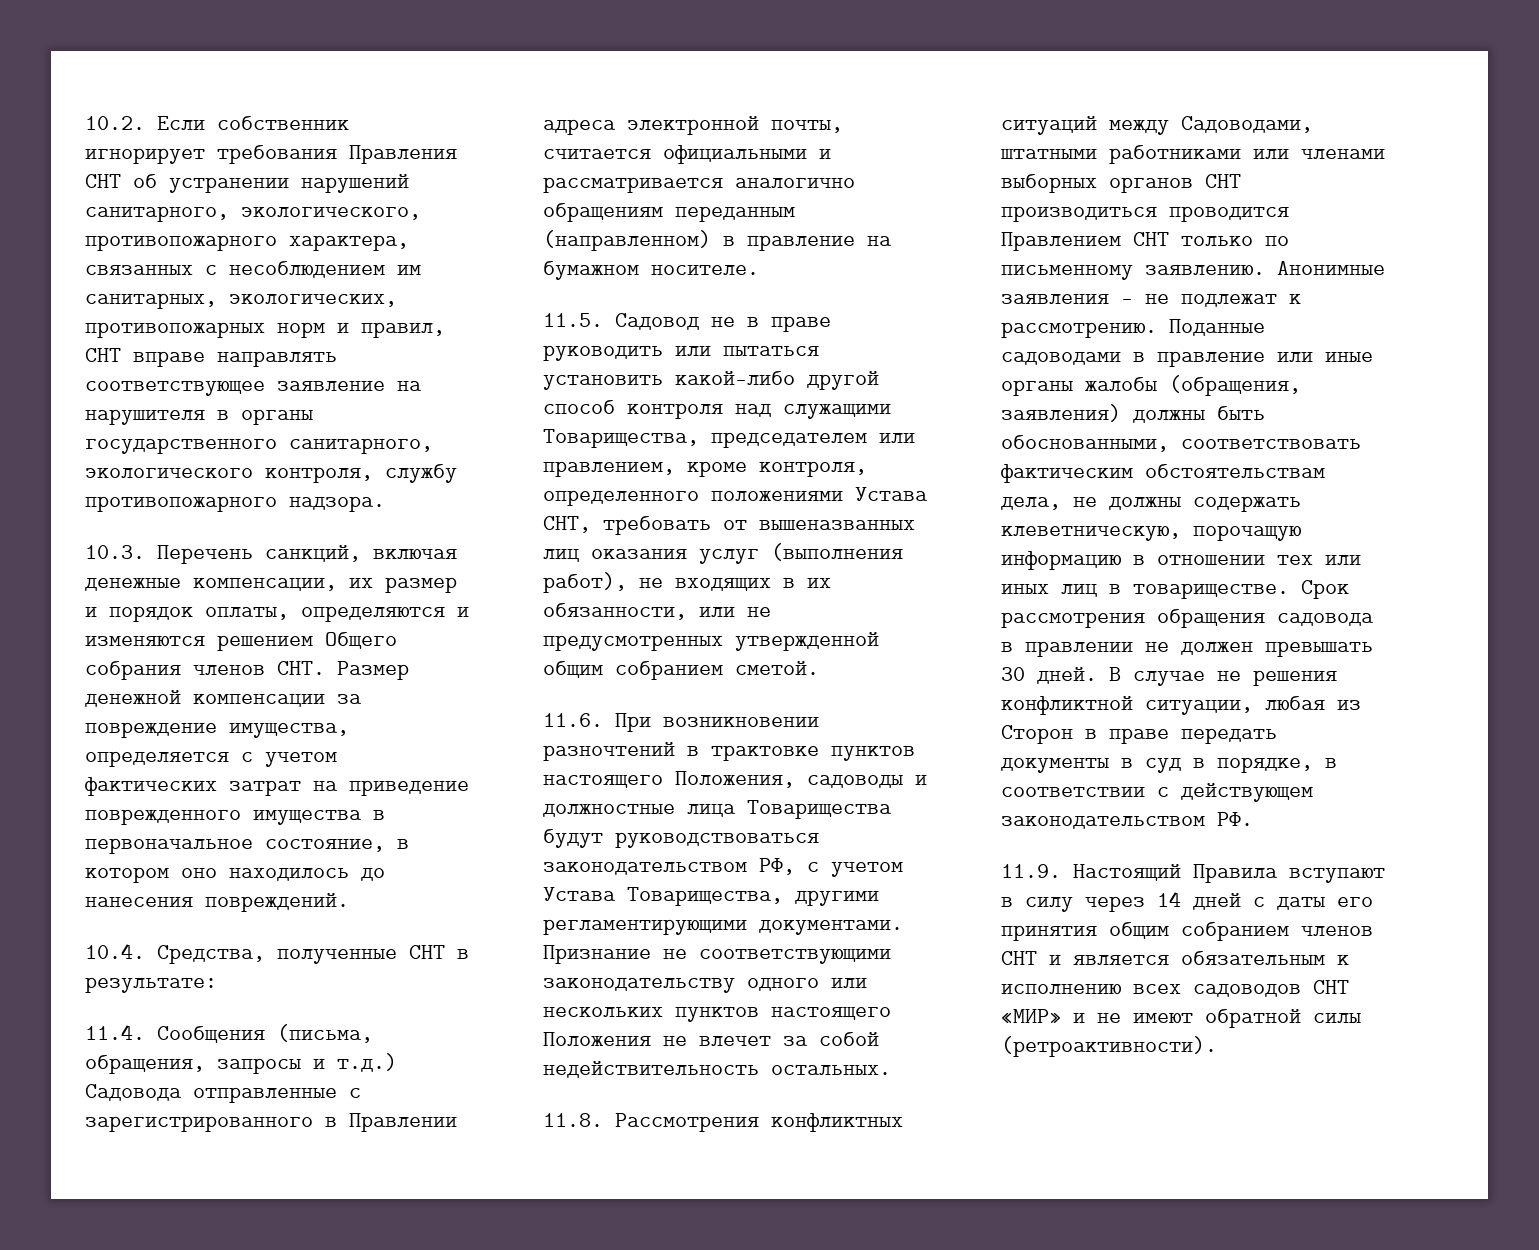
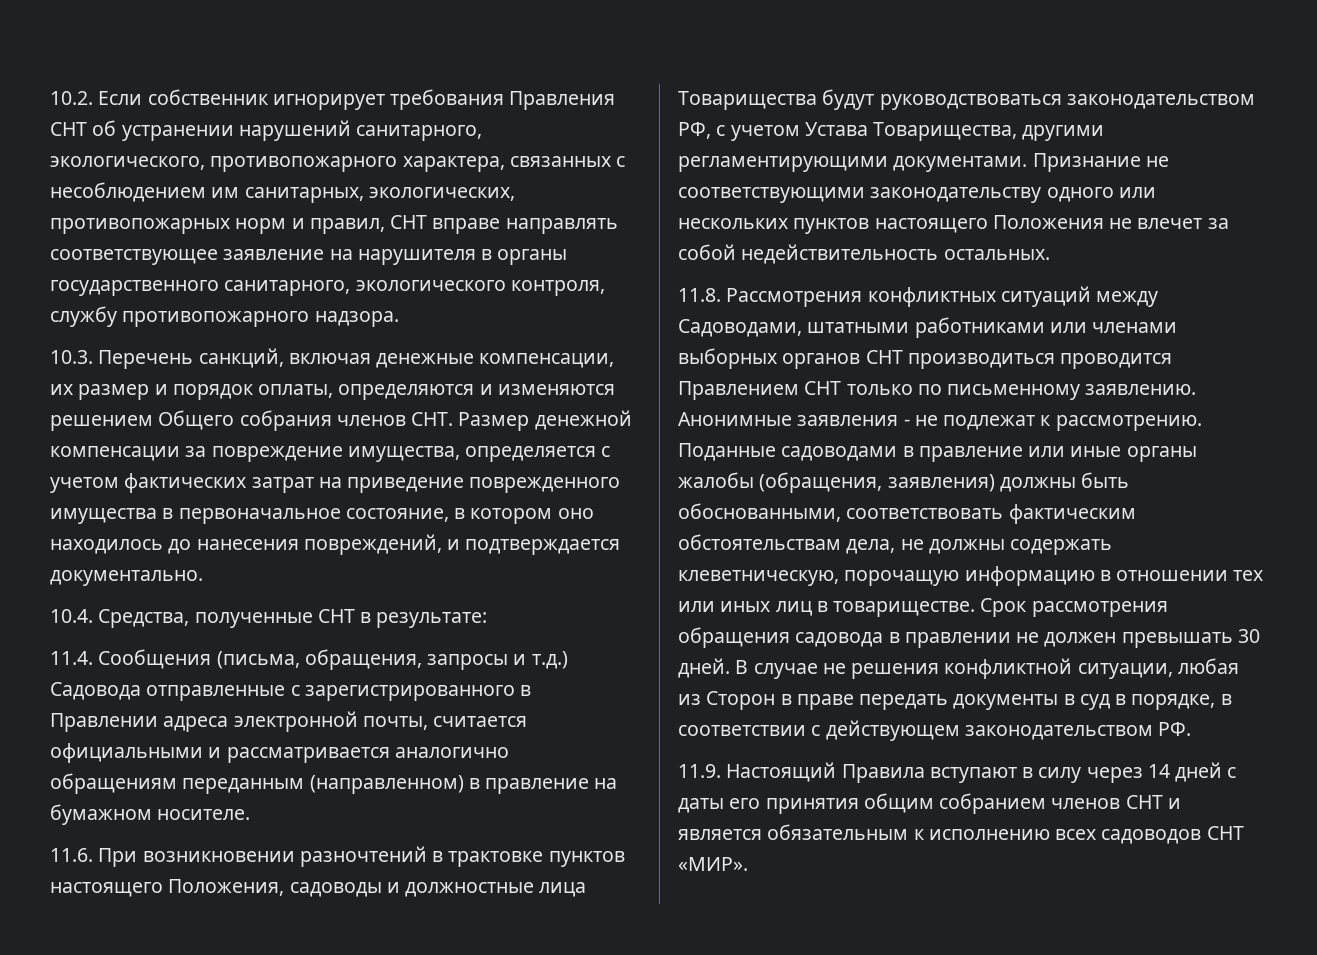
[205,893,349,912] повреждений. -> [303,534,621,555] [50,570,203,586] повреждений, и подтверждается документально.
[543,313,831,332] [543,345,819,361] [543,371,879,390] [543,400,891,419] [543,429,915,448] [543,461,867,477] [543,487,928,506] [543,516,915,535] [543,543,903,564] [543,572,831,593] [543,603,771,620] [543,632,879,651] [543,661,819,680] // 11.5. Садовод не в праве руководить или пытаться установить какой-либо другой способ контроля над служащими Товарищества, председателем или правлением, кроме контроля, определенного положениями Устава СНТ, требовать от вышеназванных лиц оказания услуг (выполнения работ), не входящих в их обязанности, или не предусмотренных утвержденной общим собранием сметой. -> (251, 814) none
[1001,1009,1361,1028] [1001,1036,1217,1057] «МИР» и не имеют обратной силы (ретроактивности). -> [678,857,748,871] «МИР».

